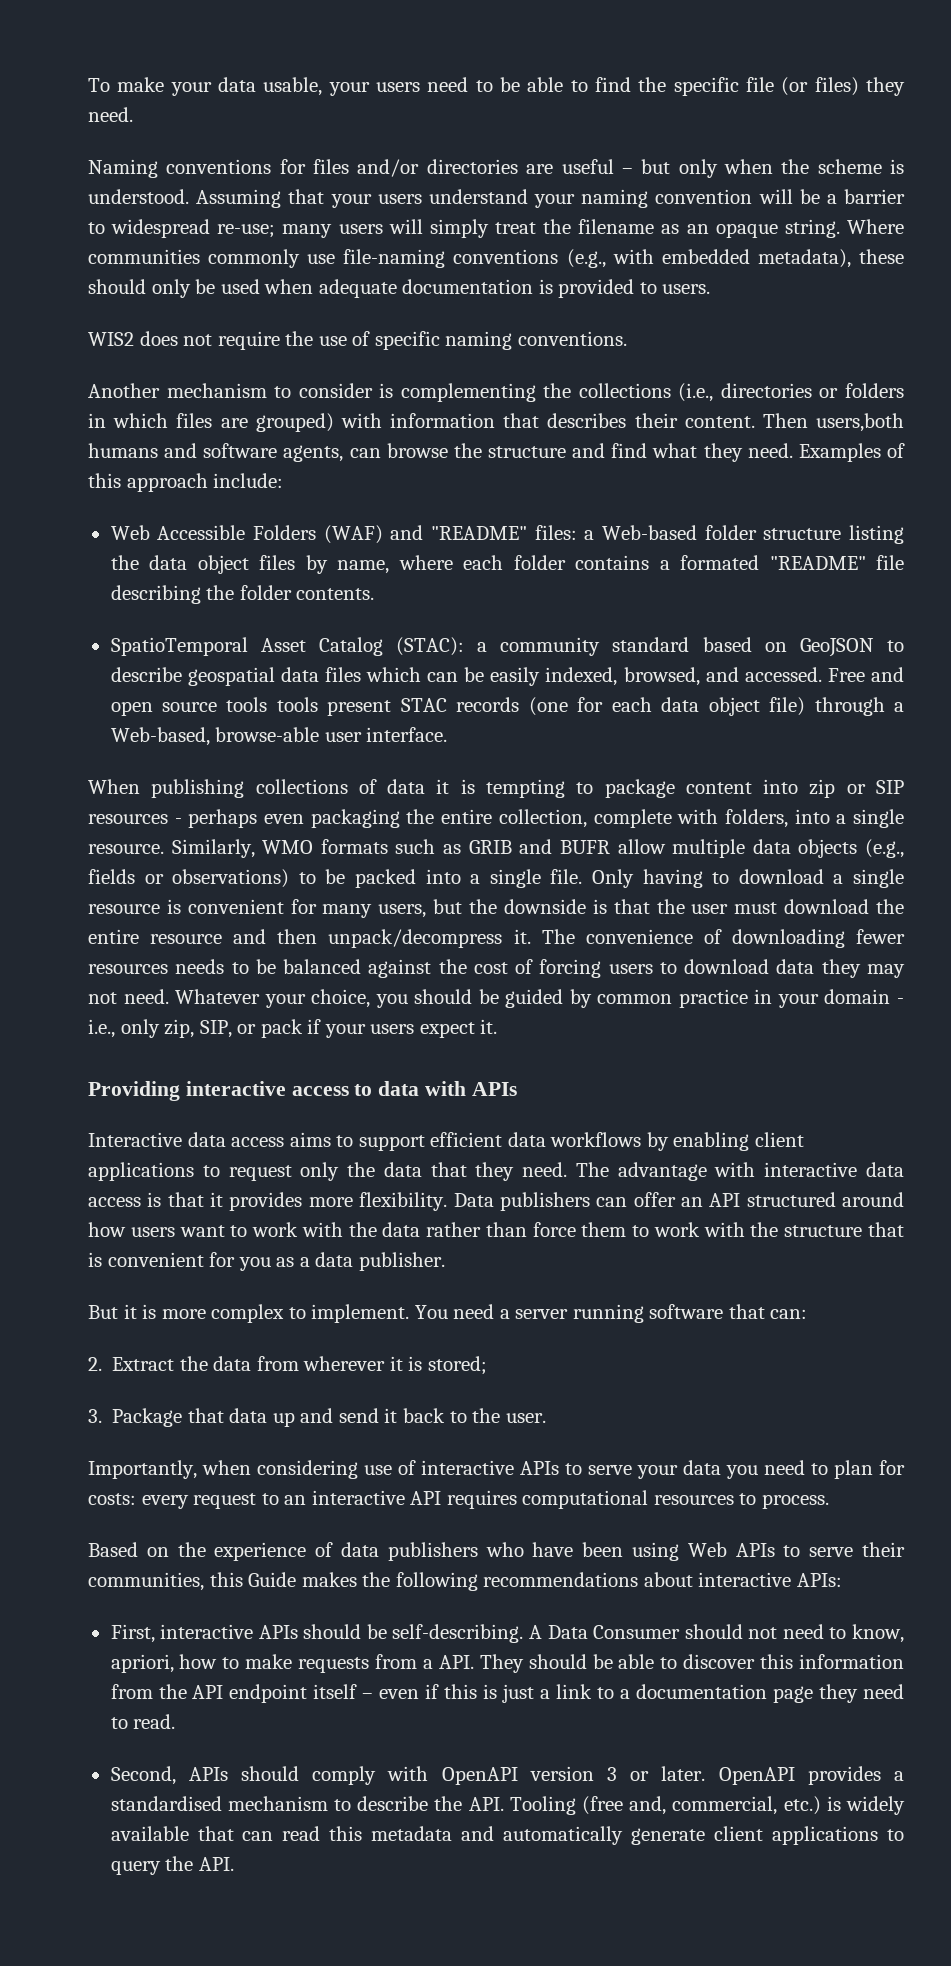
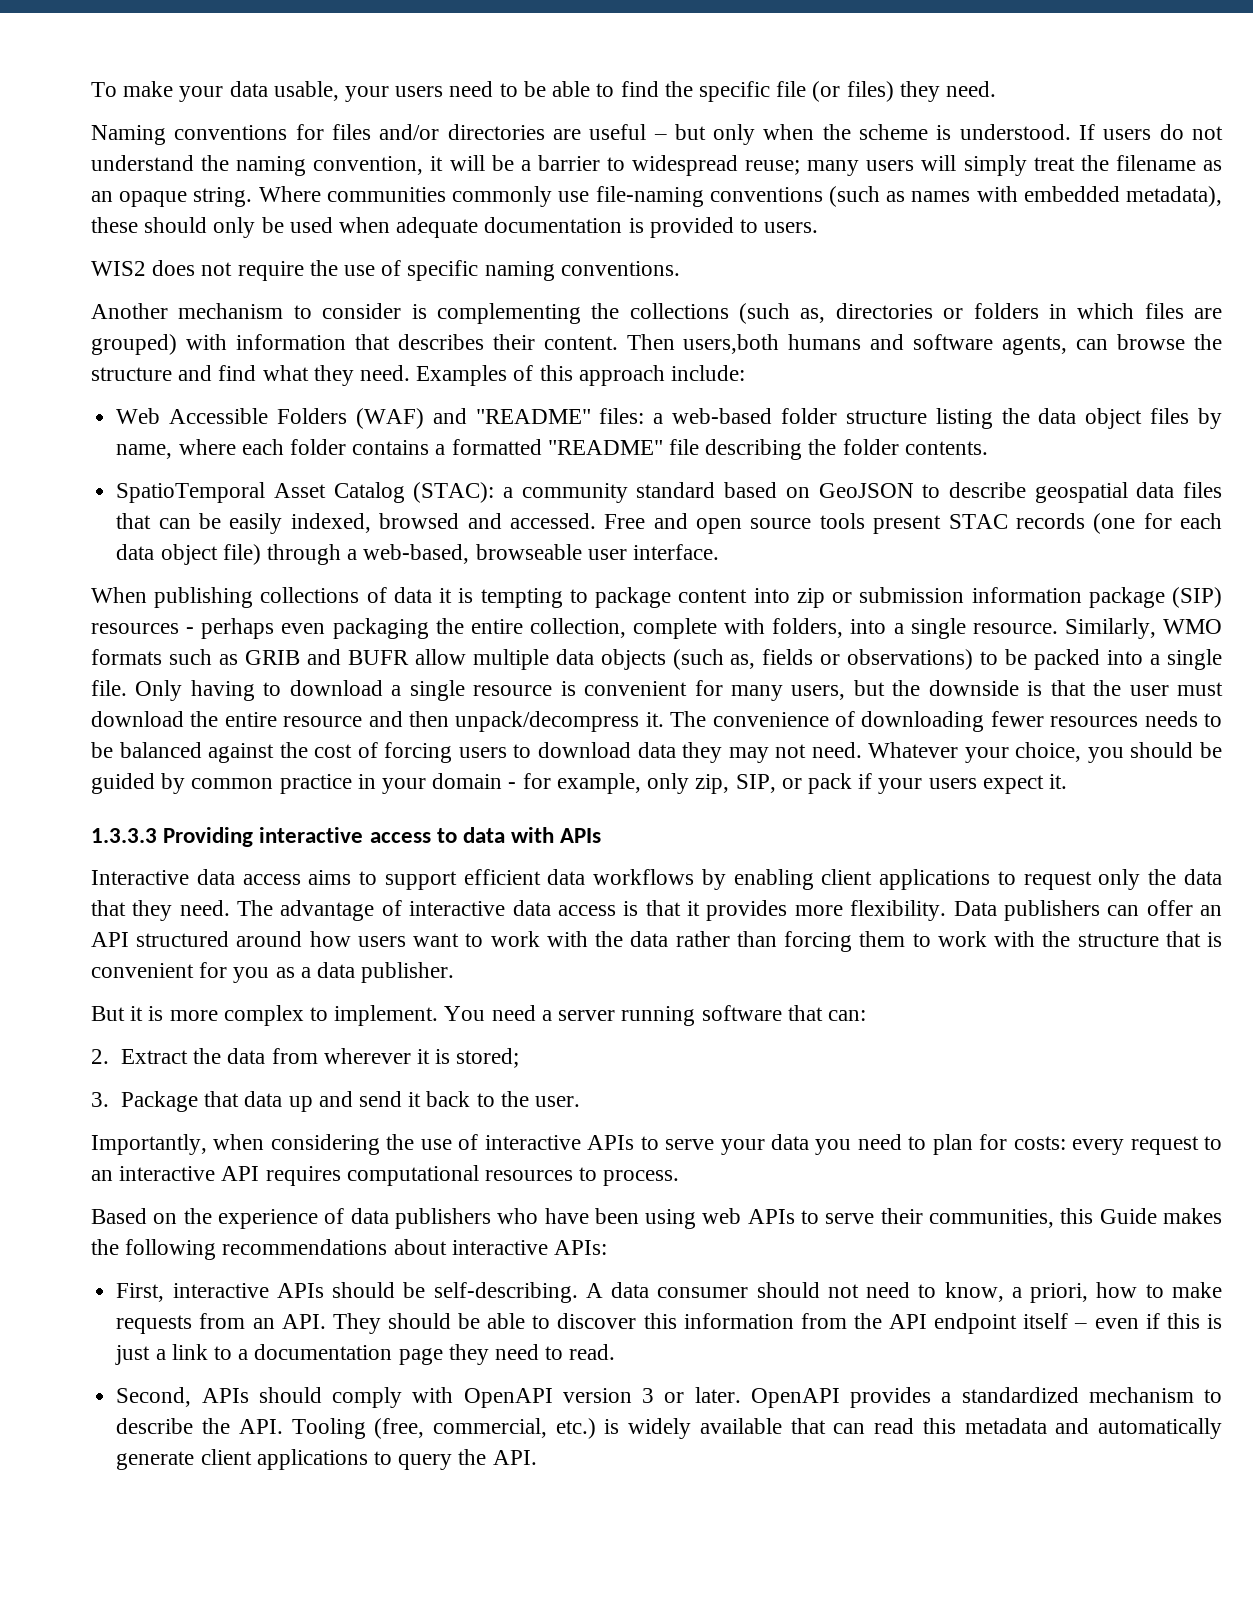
[196,189,753,208] Assuming that your users understand your naming convention -> [1079,124,1223,140] [91,155,444,176] If users do not understand the naming convention, it
[217,224,276,238] re-use; -> [745,160,801,175] reuse;
[566,249,606,268] (e.g., -> [828,186,971,207] (such as names
[678,383,714,402] (i.e., -> [739,303,826,324] (such as,
[601,525,697,540] Web-based -> [672,408,773,424] web-based
[680,555,760,570] formated -> [451,439,542,455] formatted
[365,667,421,682] which -> [116,513,152,529] that
[623,667,700,686] browsed, -> [379,513,460,529] browsed
[276,697,318,712] tools -> (865, 521) none
[110,727,320,746] Web-based, browse-able -> [363,544,582,564] web-based, browseable
[876,780,905,794] SIP -> [859,587,1223,608] submission information package (SIP)
[865,839,905,858] (e.g., -> [672,649,756,670] (such as,
[88,1019,115,1038] i.e., -> [522,773,641,794] for example,
(498, 1026) none -> [91,828,157,843] 1.3.3.3
[714,1162,756,1177] with -> [381,900,402,916] of
[532,1222,576,1237] force -> [784,931,853,952] forcing
(358, 1469) none -> [386,1134,415,1150] the
[687,1542,727,1557] Web -> [702,1208,742,1224] web
[547,1625,681,1639] Data Consumer -> [611,1282,749,1298] data consumer
[110,1654,174,1673] apriori, -> [1011,1283,1089,1303] a priori,
[422,1659,433,1669] a -> [252,1318,275,1329] an
[110,1796,222,1811] standardised -> [961,1387,1079,1403] standardized
[581,1796,667,1815] (free and, -> [374,1418,425,1439] (free,

